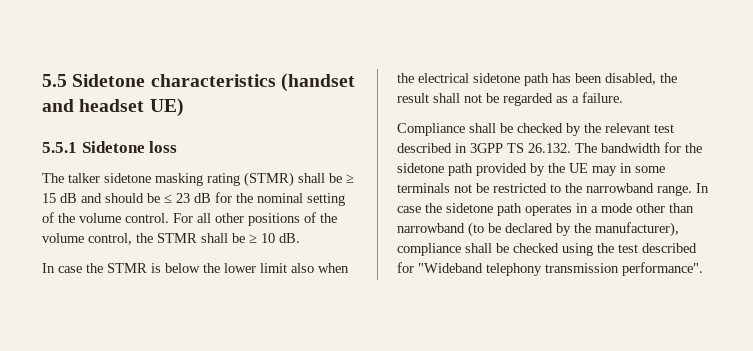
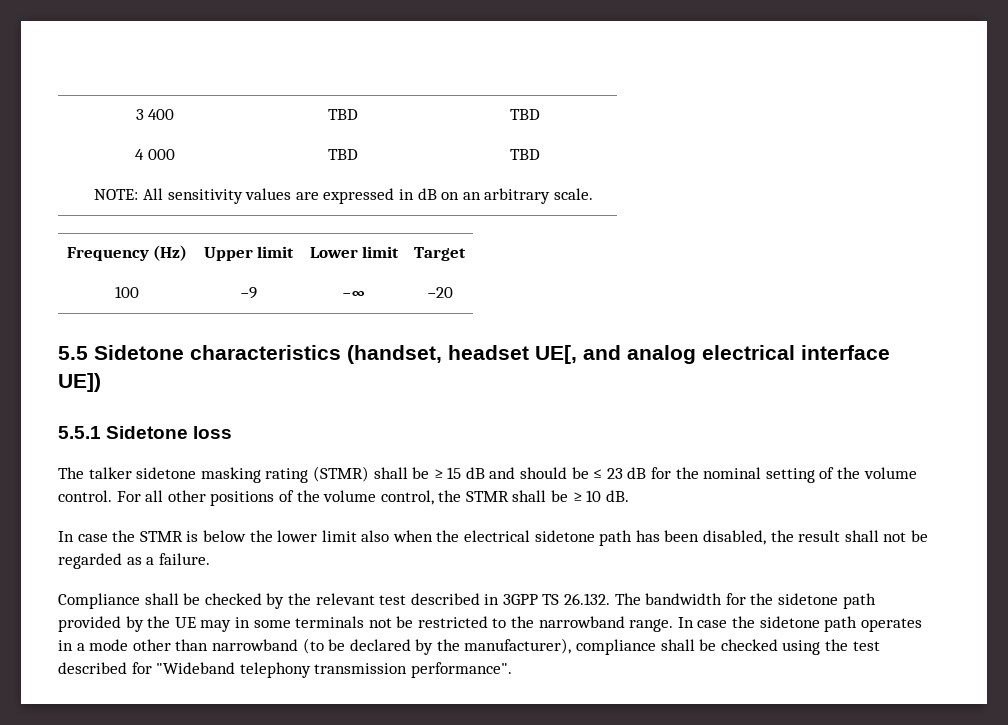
[42,73,355,92] [42,98,184,117] 5.5 Sidetone characteristics (handset and headset UE) -> [135,109,175,120] [327,109,358,120] [510,109,540,120] [135,149,175,160] [327,149,358,160] [510,149,540,160] [94,188,593,204] [66,245,188,261] [203,246,295,261] [309,246,400,258] [414,247,466,261] [115,286,139,298] [240,287,257,299] [342,291,366,298] [426,287,453,298] [58,345,890,364] [58,373,101,392] 3 400 | TBD | TBD // 4 000 | TBD | TBD // NOTE: All sensitivity values are expressed in dB on an arbitrary scale. // Frequency (Hz) | Upper limit | Lower limit | Target // 100 | −9 | −∞ | −20 // 5.5 Sidetone characteristics (handset, headset UE[, and analog electrical interface UE])

